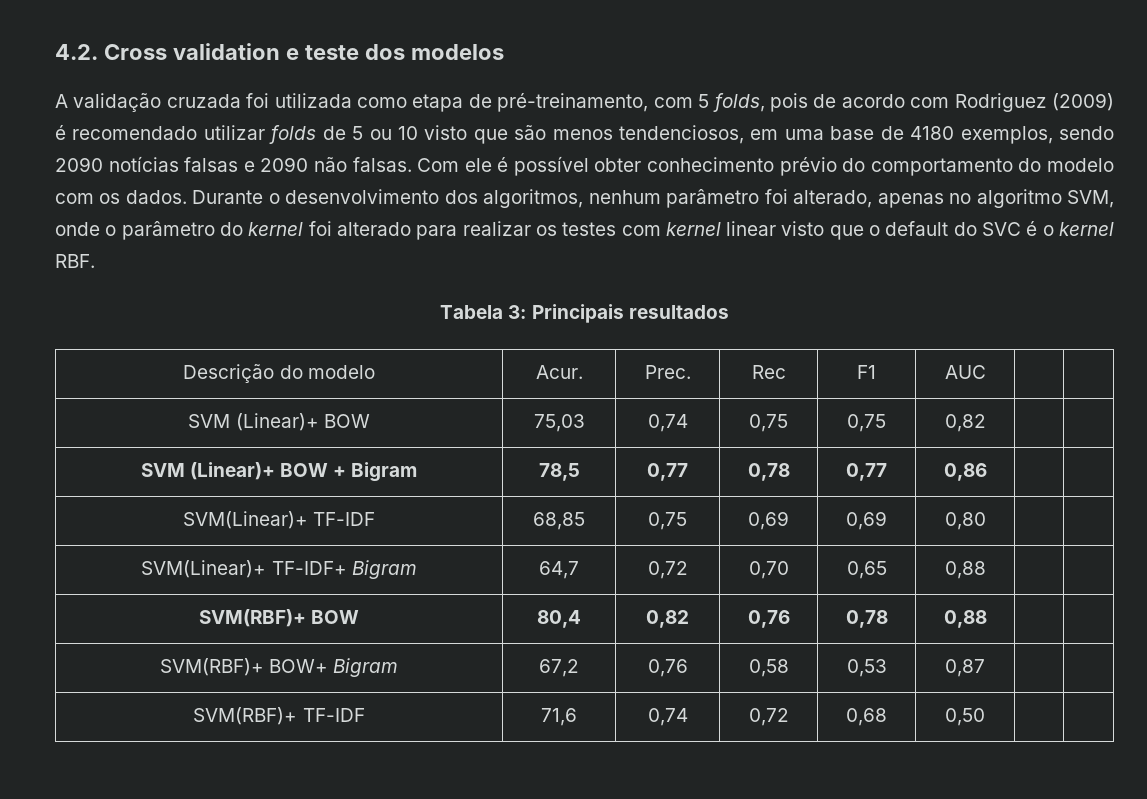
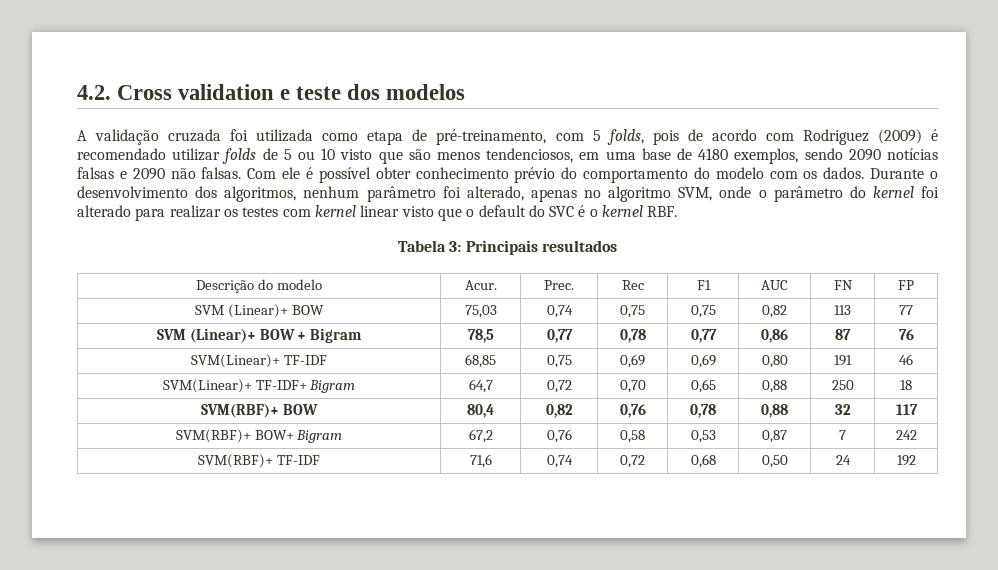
(986, 372) | -> [833,280,853,290] [898,280,914,290] FN | FP
(986, 423) | -> [834,305,851,315] [899,305,913,315] 113 | 77
(987, 472) | -> [835,329,851,340] [898,329,914,340] 87 | 76
(986, 521) | -> [834,355,852,366] [899,354,913,365] 191 | 46
(986, 570) | -> [831,380,854,390] [900,380,912,390] 250 | 18
(987, 619) | -> [834,404,851,415] [895,404,918,415] 32 | 117
(985, 668) | -> [839,430,846,440] [895,430,917,440] 7 | 242
(985, 717) | -> [835,455,851,465] [896,455,916,466] 24 | 192

